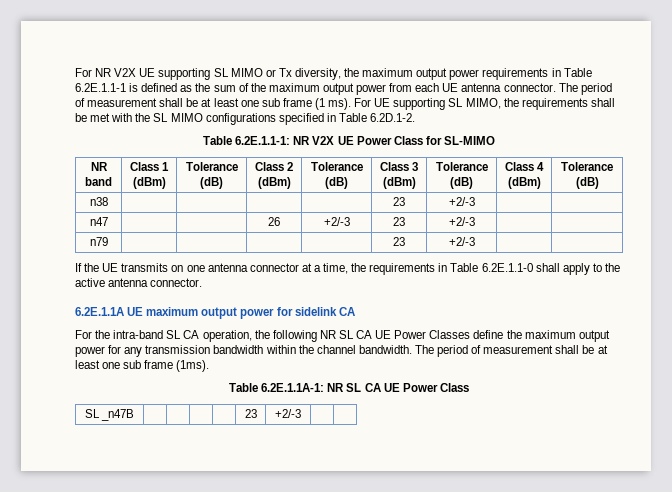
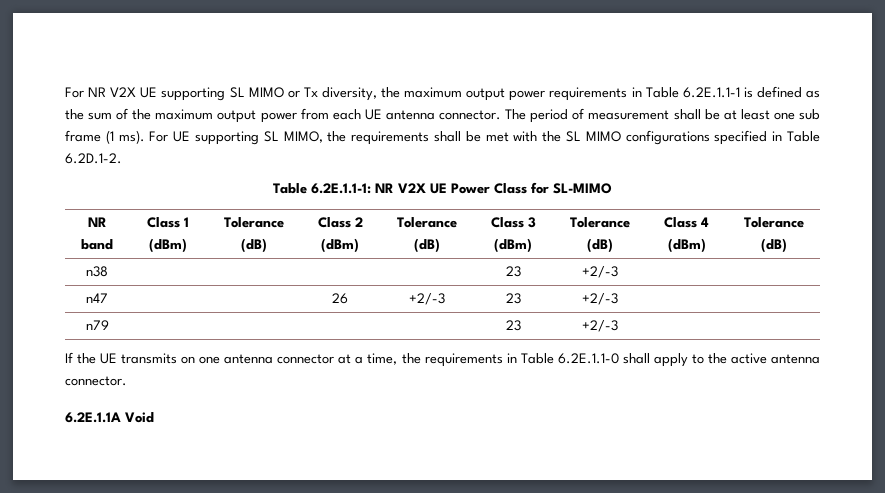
[127,307,355,319] [75,330,610,342] [75,345,608,357] [75,360,210,372] [229,383,469,392] [84,409,135,421] [244,409,257,418] [275,409,301,418] UE maximum output power for sidelink CA // For the intra-band SL CA operation, the following NR SL CA UE Power Classes define the maximum output power for any transmission bandwidth within the channel bandwidth. The period of measurement shall be at least one sub frame (1ms). // Table 6.2E.1.1A-1: NR SL CA UE Power Class // SL _n47B | | | | | 23 | +2/-3 | | -> [125,412,154,423] Void

